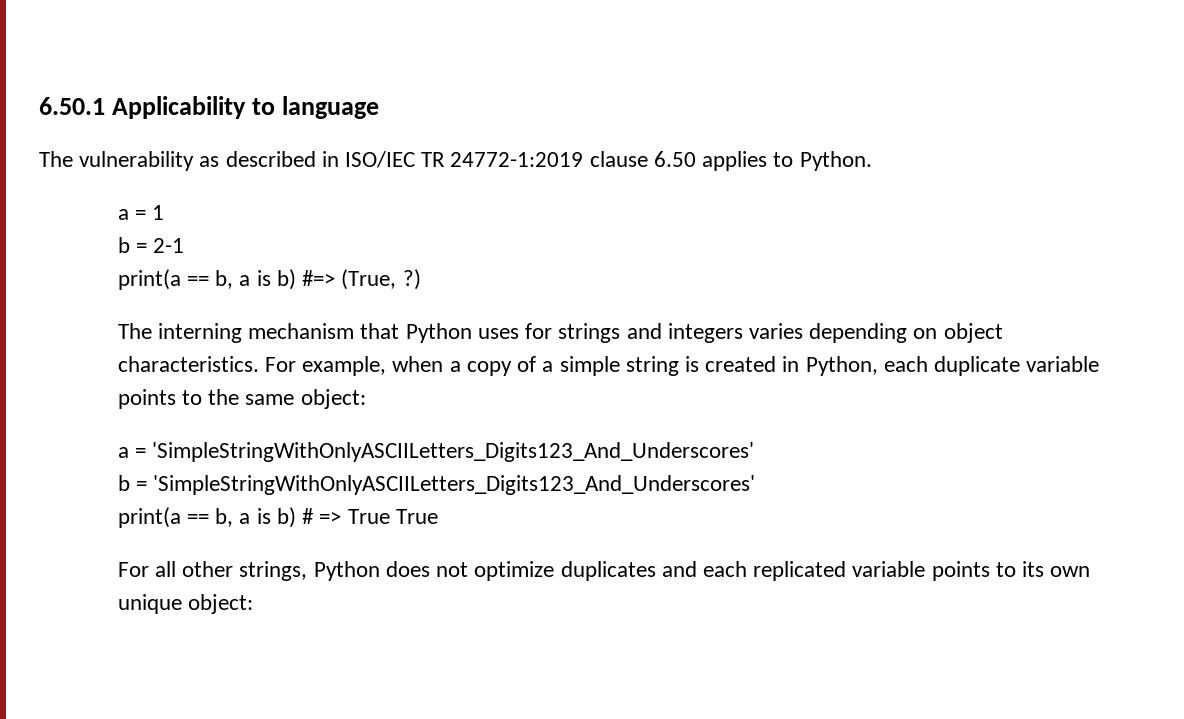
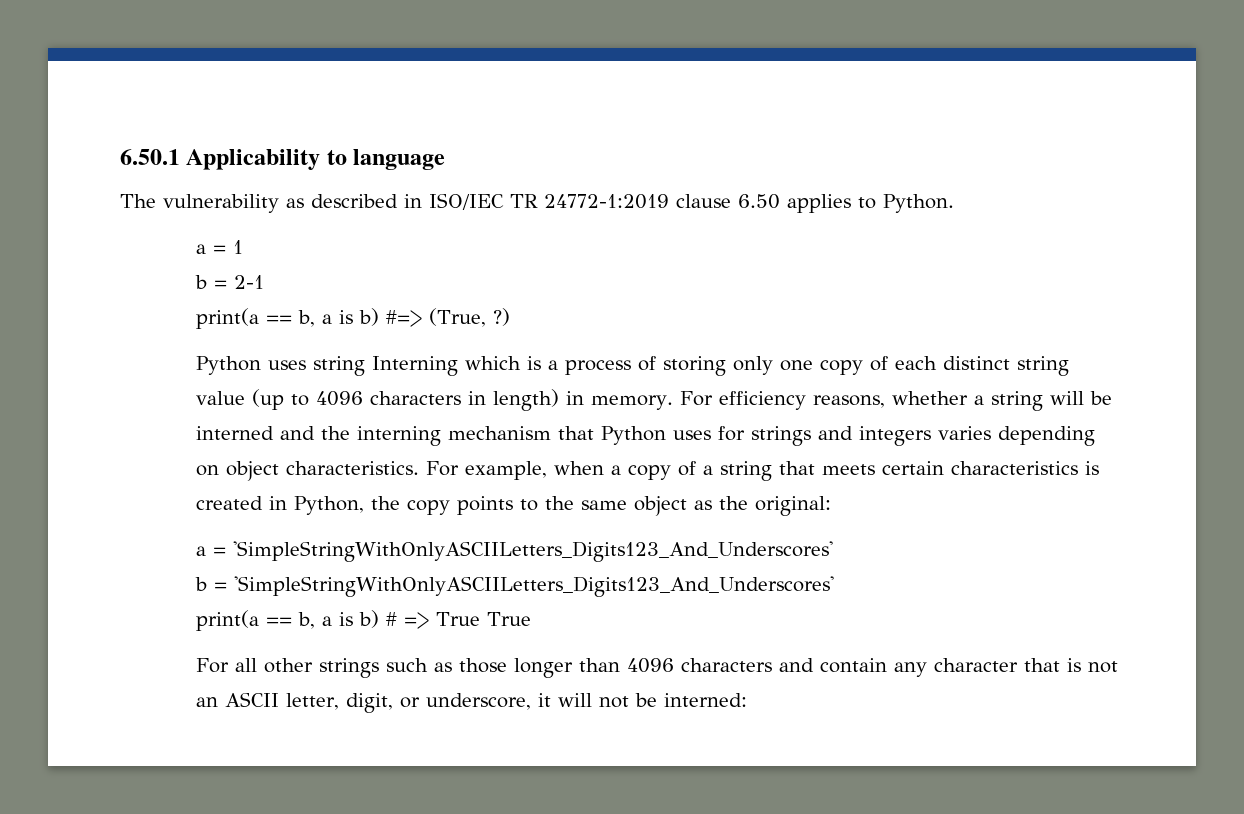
[117,323,152,339] The -> [196,356,1070,376] [196,389,1113,411] [196,426,351,440] Python uses string Interning which is a process of storing only one copy of each distinct string value (up to 4096 characters in length) in memory. For efficiency reasons, whether a string will be interned and the
[559,356,679,376] simple string -> [720,461,1079,481] string that meets certain characteristics
[883,356,1100,376] each duplicate variable -> [371,496,451,515] the copy
[300,389,366,409] object: -> [634,496,832,516] object as the original:
[239,561,1091,581] [117,594,254,614] strings, Python does not optimize duplicates and each replicated variable points to its own unique object: -> [319,658,1119,678] [196,692,748,713] strings such as those longer than 4096 characters and contain any character that is not an ASCII letter, digit, or underscore, it will not be interned:

